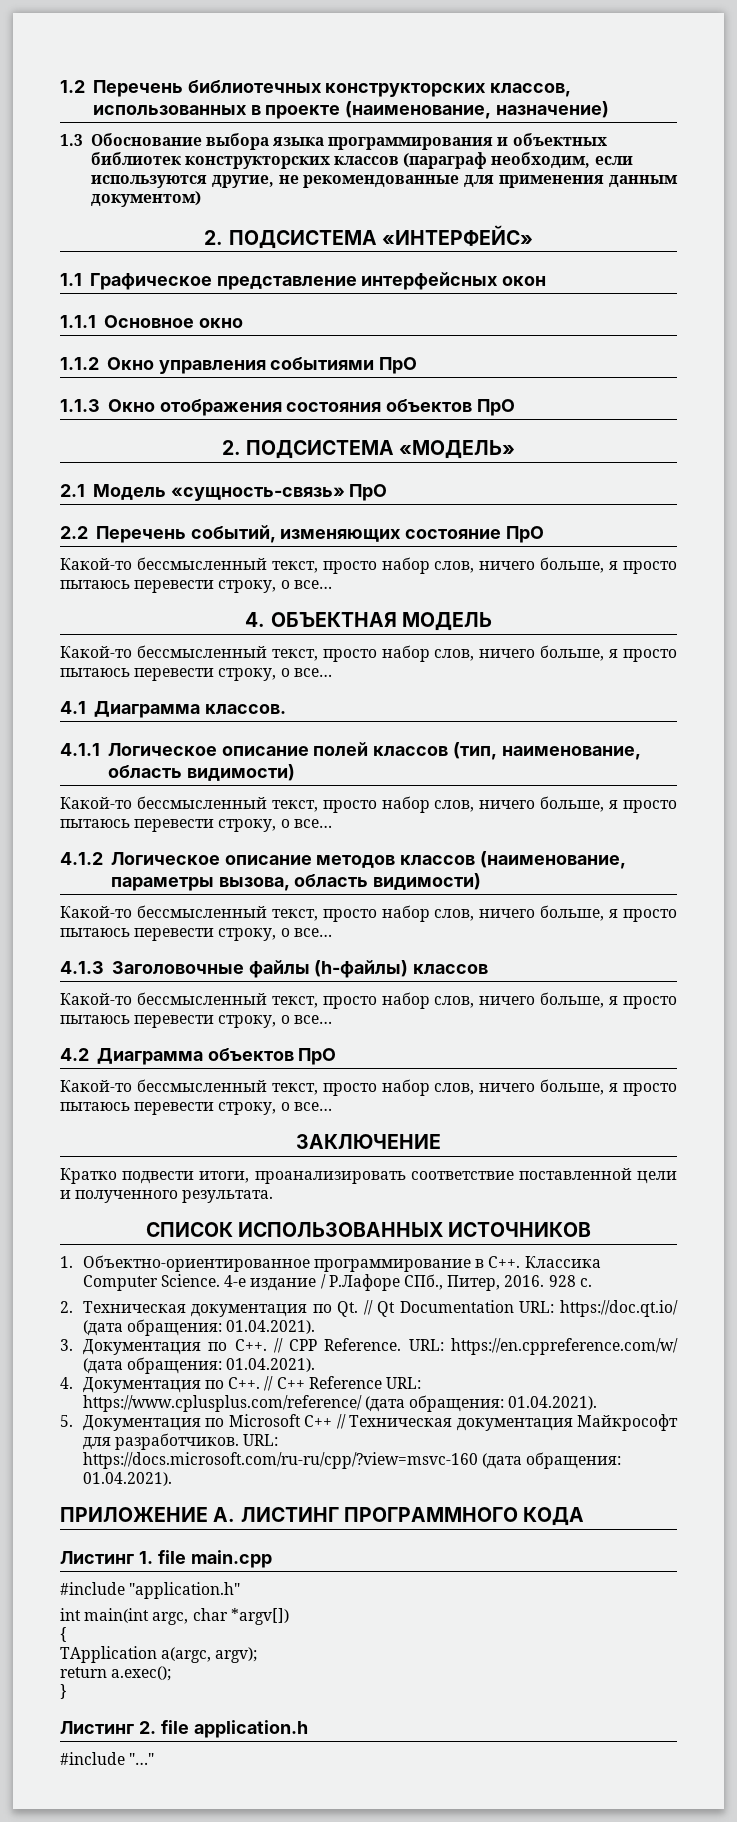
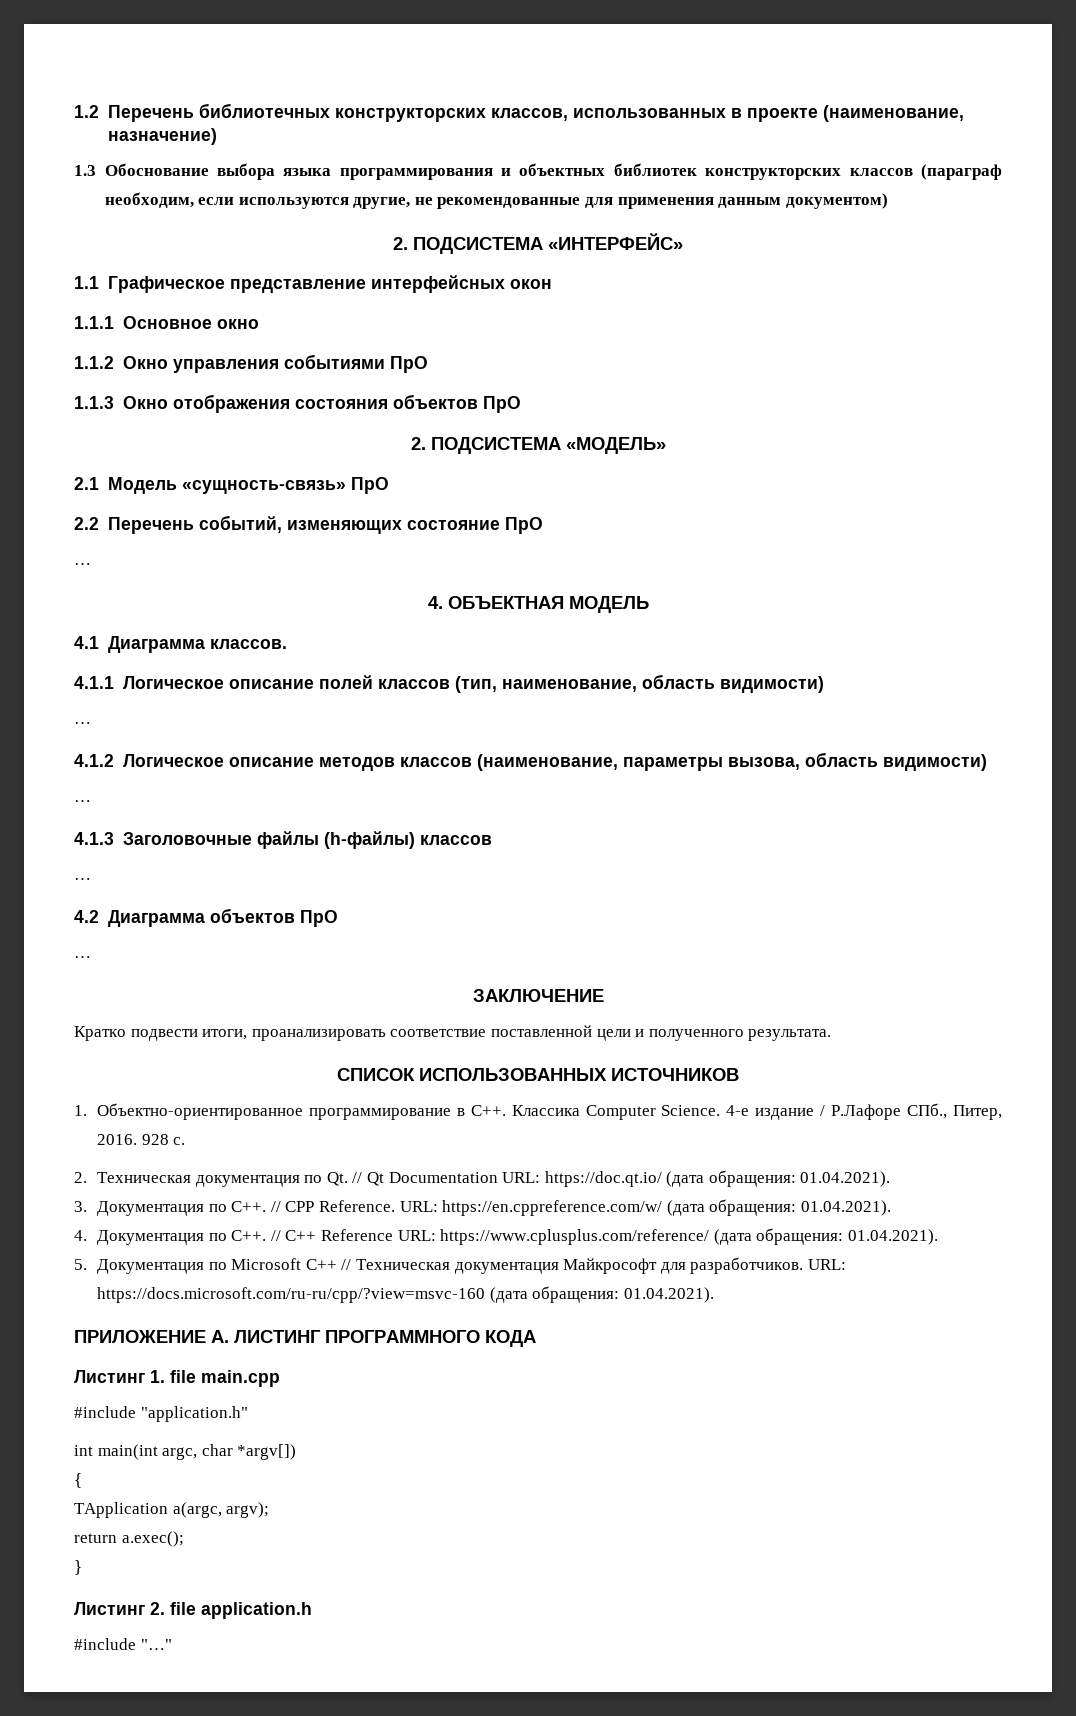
[60,557,678,574] [60,580,332,593] [245,612,492,631] [60,645,678,662] [60,668,332,681] Какой-то бессмысленный текст, просто набор слов, ничего больше, я просто пытаюсь перевести строку, о все… // 4. ОБЪЕКТНАЯ МОДЕЛЬ // Какой-то бессмысленный текст, просто набор слов, ничего больше, я просто пытаюсь перевести строку, о все… -> [74,563,91,565] [427,596,649,613] … // 4. ОБЪЕКТНАЯ МОДЕЛЬ
[60,796,678,813] [60,819,332,832] Какой-то бессмысленный текст, просто набор слов, ничего больше, я просто пытаюсь перевести строку, о все… -> [74,722,91,724] …
[60,905,678,922] [60,928,332,941] Какой-то бессмысленный текст, просто набор слов, ничего больше, я просто пытаюсь перевести строку, о все… -> [74,800,91,802] …
[60,992,678,1009] [60,1015,332,1028] [60,1048,337,1065] [60,1079,678,1096] [60,1102,332,1115] Какой-то бессмысленный текст, просто набор слов, ничего больше, я просто пытаюсь перевести строку, о все… // 4.2 Диаграмма объектов ПрО // Какой-то бессмысленный текст, просто набор слов, ничего больше, я просто пытаюсь перевести строку, о все… -> [74,878,91,880] [74,908,338,927] [74,956,91,958] … // 4.2 Диаграмма объектов ПрО // …

